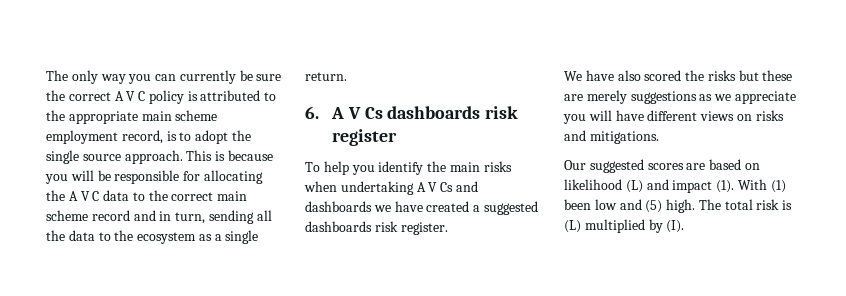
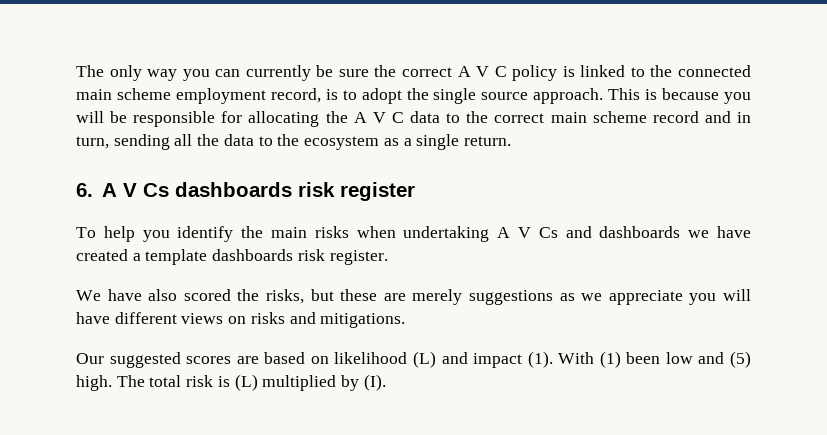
[200,90,277,101] [46,110,138,124] attributed to the appropriate -> [580,65,751,77] linked to the connected
[483,201,538,215] suggested -> [145,249,208,265] template
[707,70,736,81] risks -> [266,289,304,304] risks,

